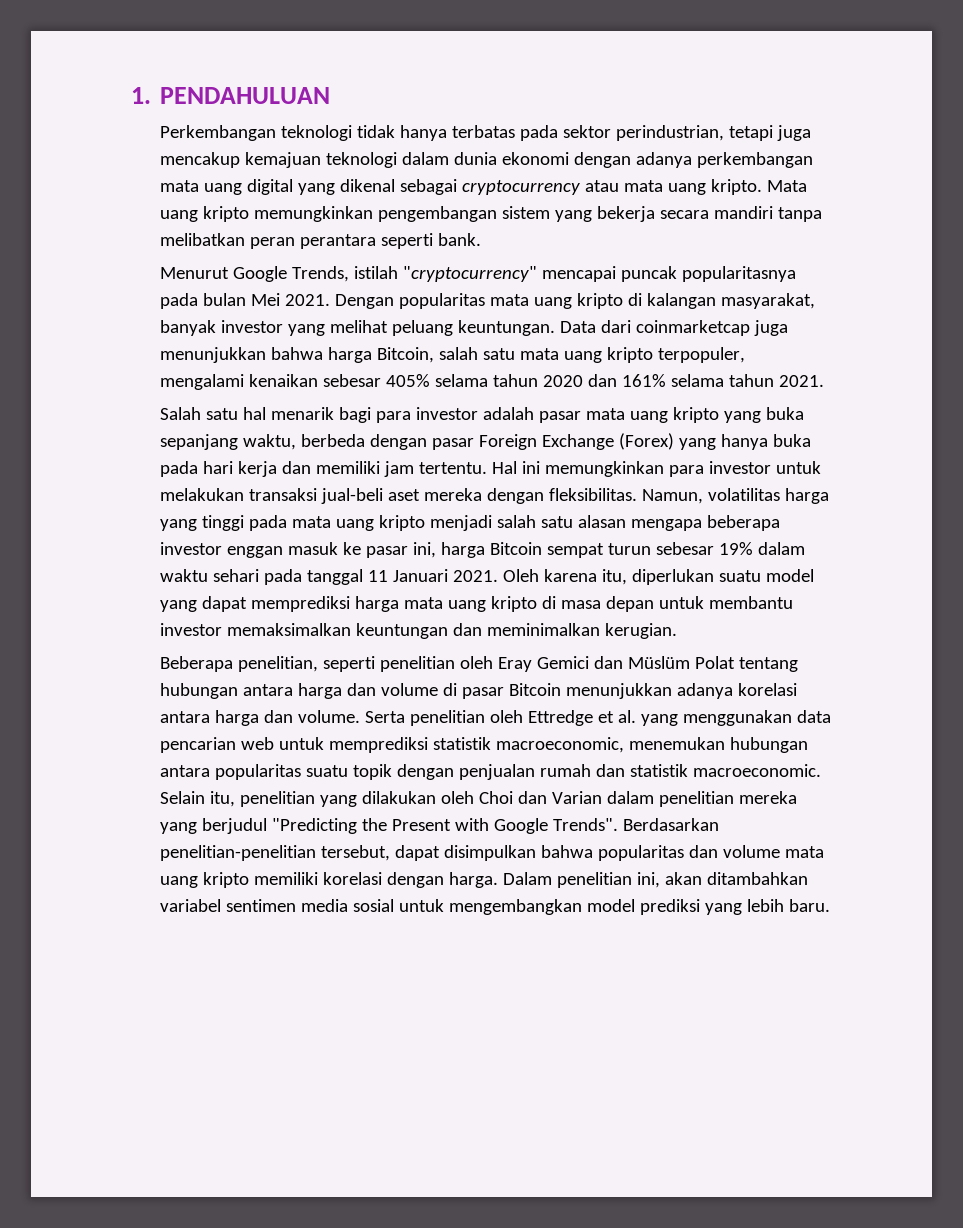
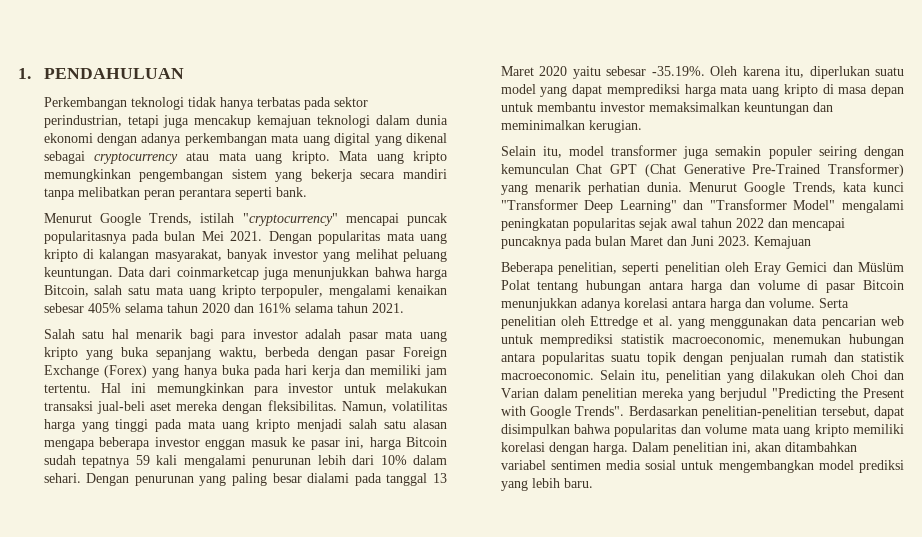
[547,542,805,558] [160,569,499,585] sempat turun sebesar 19% dalam waktu sehari pada tanggal 11 Januari 2021. -> [43,455,447,468] [43,473,448,486] [500,66,705,79] sudah tepatnya 59 kali mengalami penurunan lebih dari 10% dalam sehari. Dengan penurunan yang paling besar dialami pada tanggal 13 Maret 2020 yaitu sebesar -35.19%.
(678, 631) none -> [500,145,904,159] [500,163,904,177] [500,182,904,195] [500,199,904,213] [500,218,845,231] [500,236,811,249] // Selain itu, model transformer juga semakin populer seiring dengan kemunculan Chat GPT (Chat Generative Pre-Trained Transformer) yang menarik perhatian dunia. Menurut Google Trends, kata kunci "Transformer Deep Learning" dan "Transformer Model" mengalami peningkatan popularitas sejak awal tahun 2022 dan mencapai puncaknya pada bulan Maret dan Juni 2023. Kemajuan

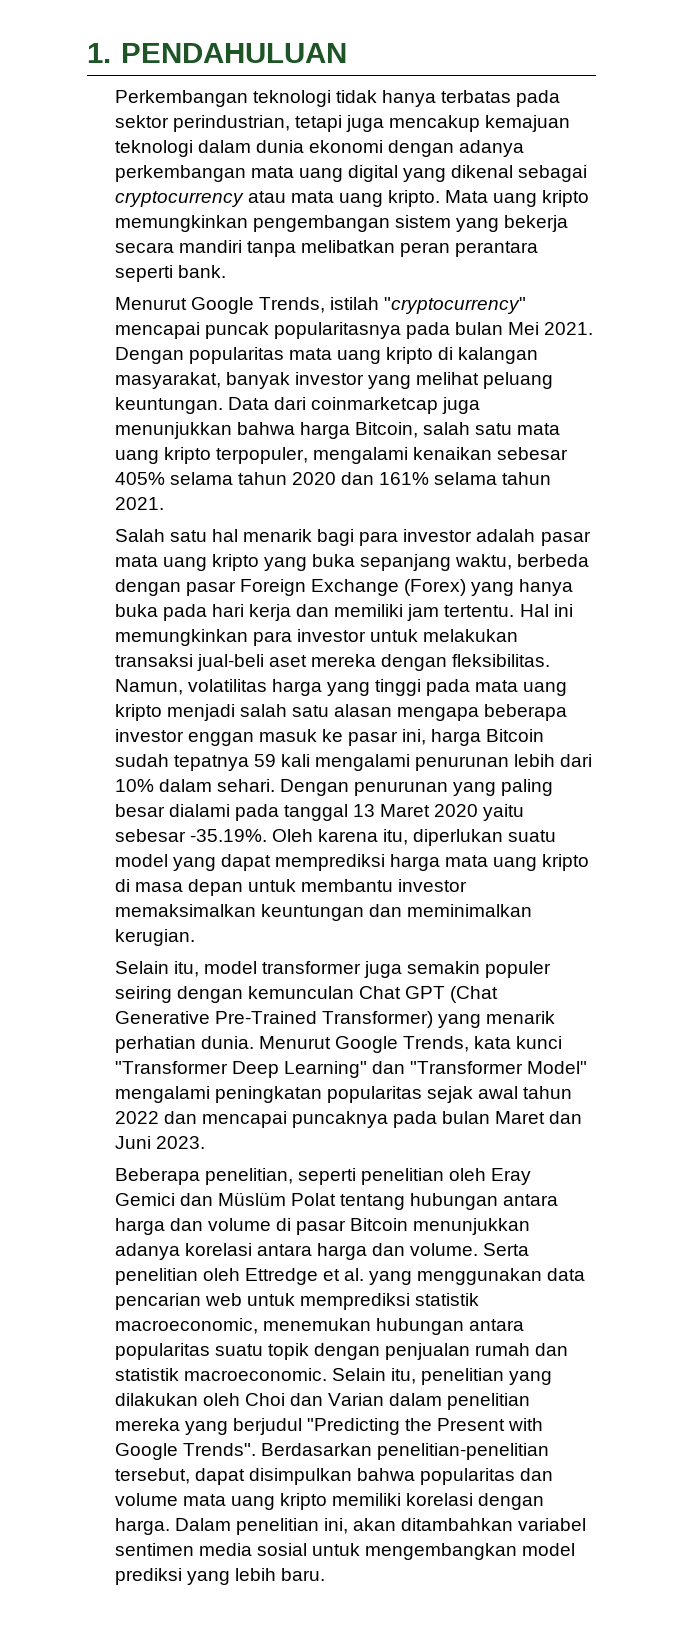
[753,236,811,249] Kemajuan -> (205, 1142) none

